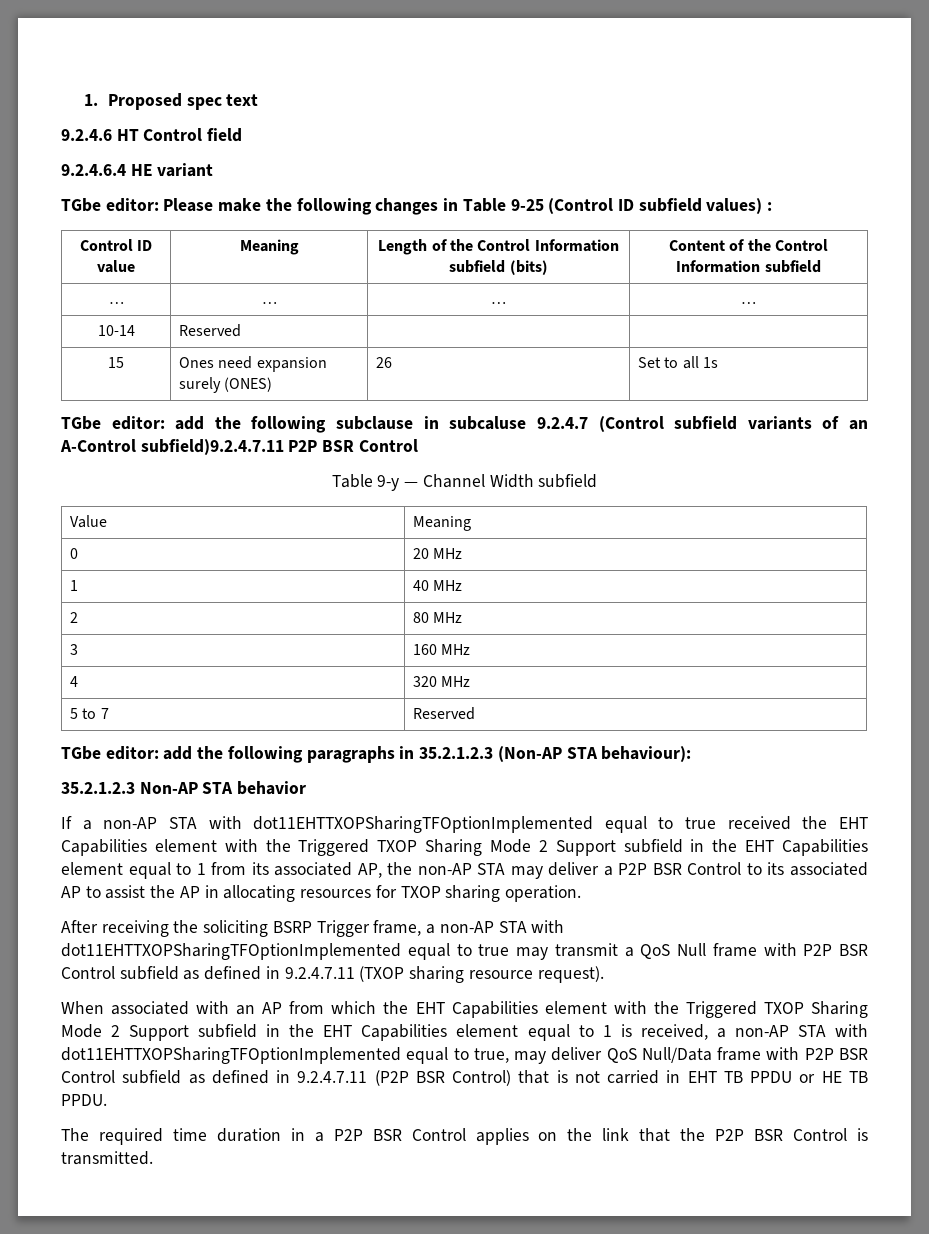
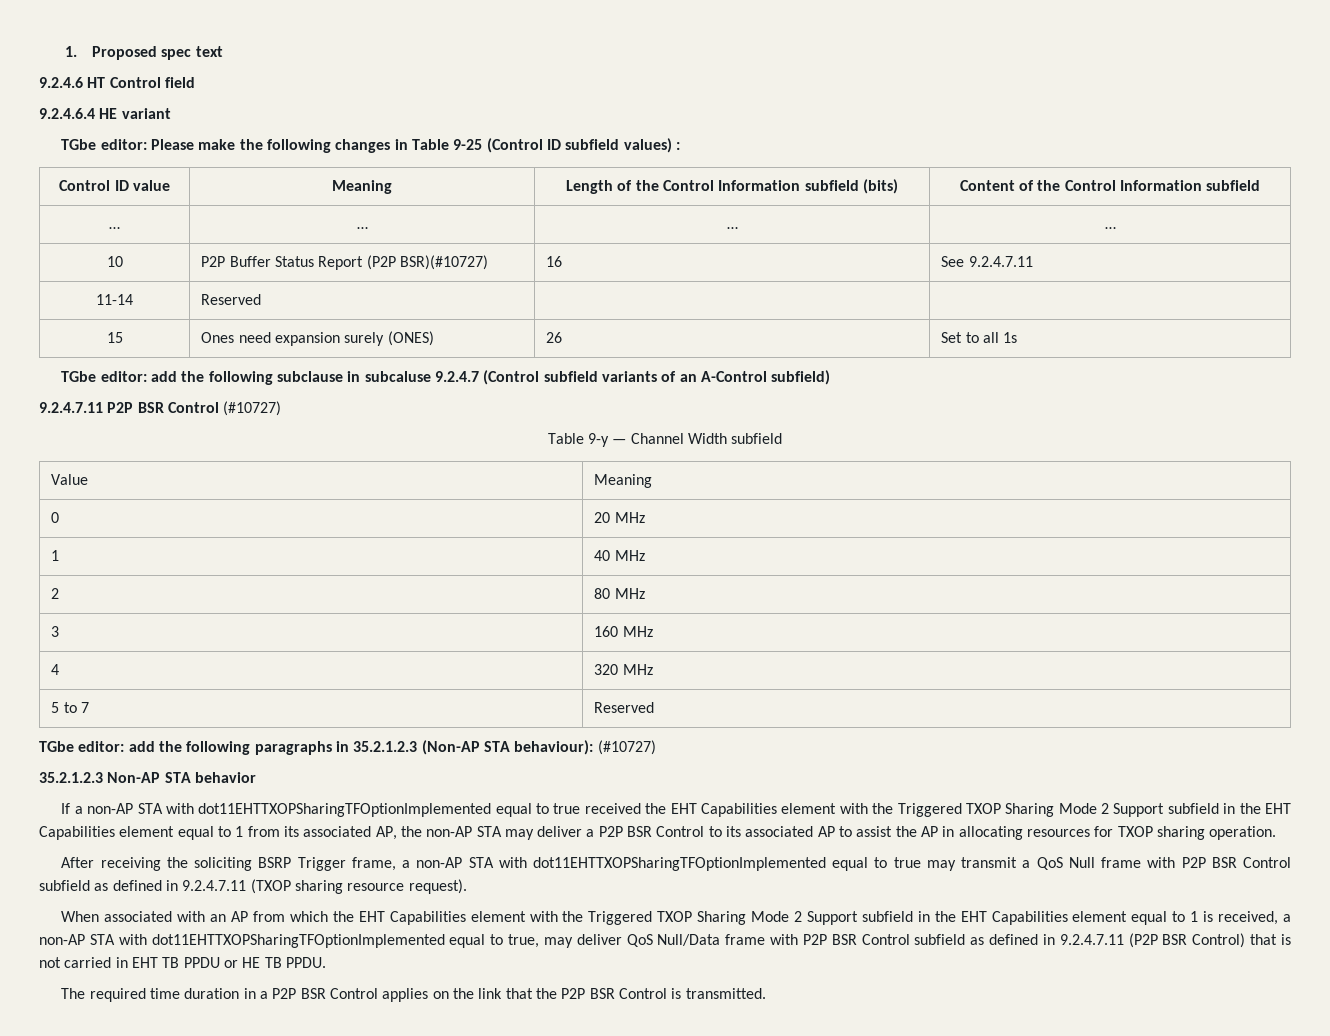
[97,325,135,336] 10-14 -> [106,256,123,267] [201,255,488,270] [546,256,563,267] [941,256,1033,267] [96,294,133,305] 10 | P2P Buffer Status Report (P2P BSR)(#10727) | 16 | See 9.2.4.7.11 // 11-14
[140,439,418,455] subfield)9.2.4.7.11 P2P BSR Control -> [771,370,831,385] [39,401,282,416] subfield) // 9.2.4.7.11 P2P BSR Control (#10727)
(692, 754) none -> [597,740,656,755] (#10727)

